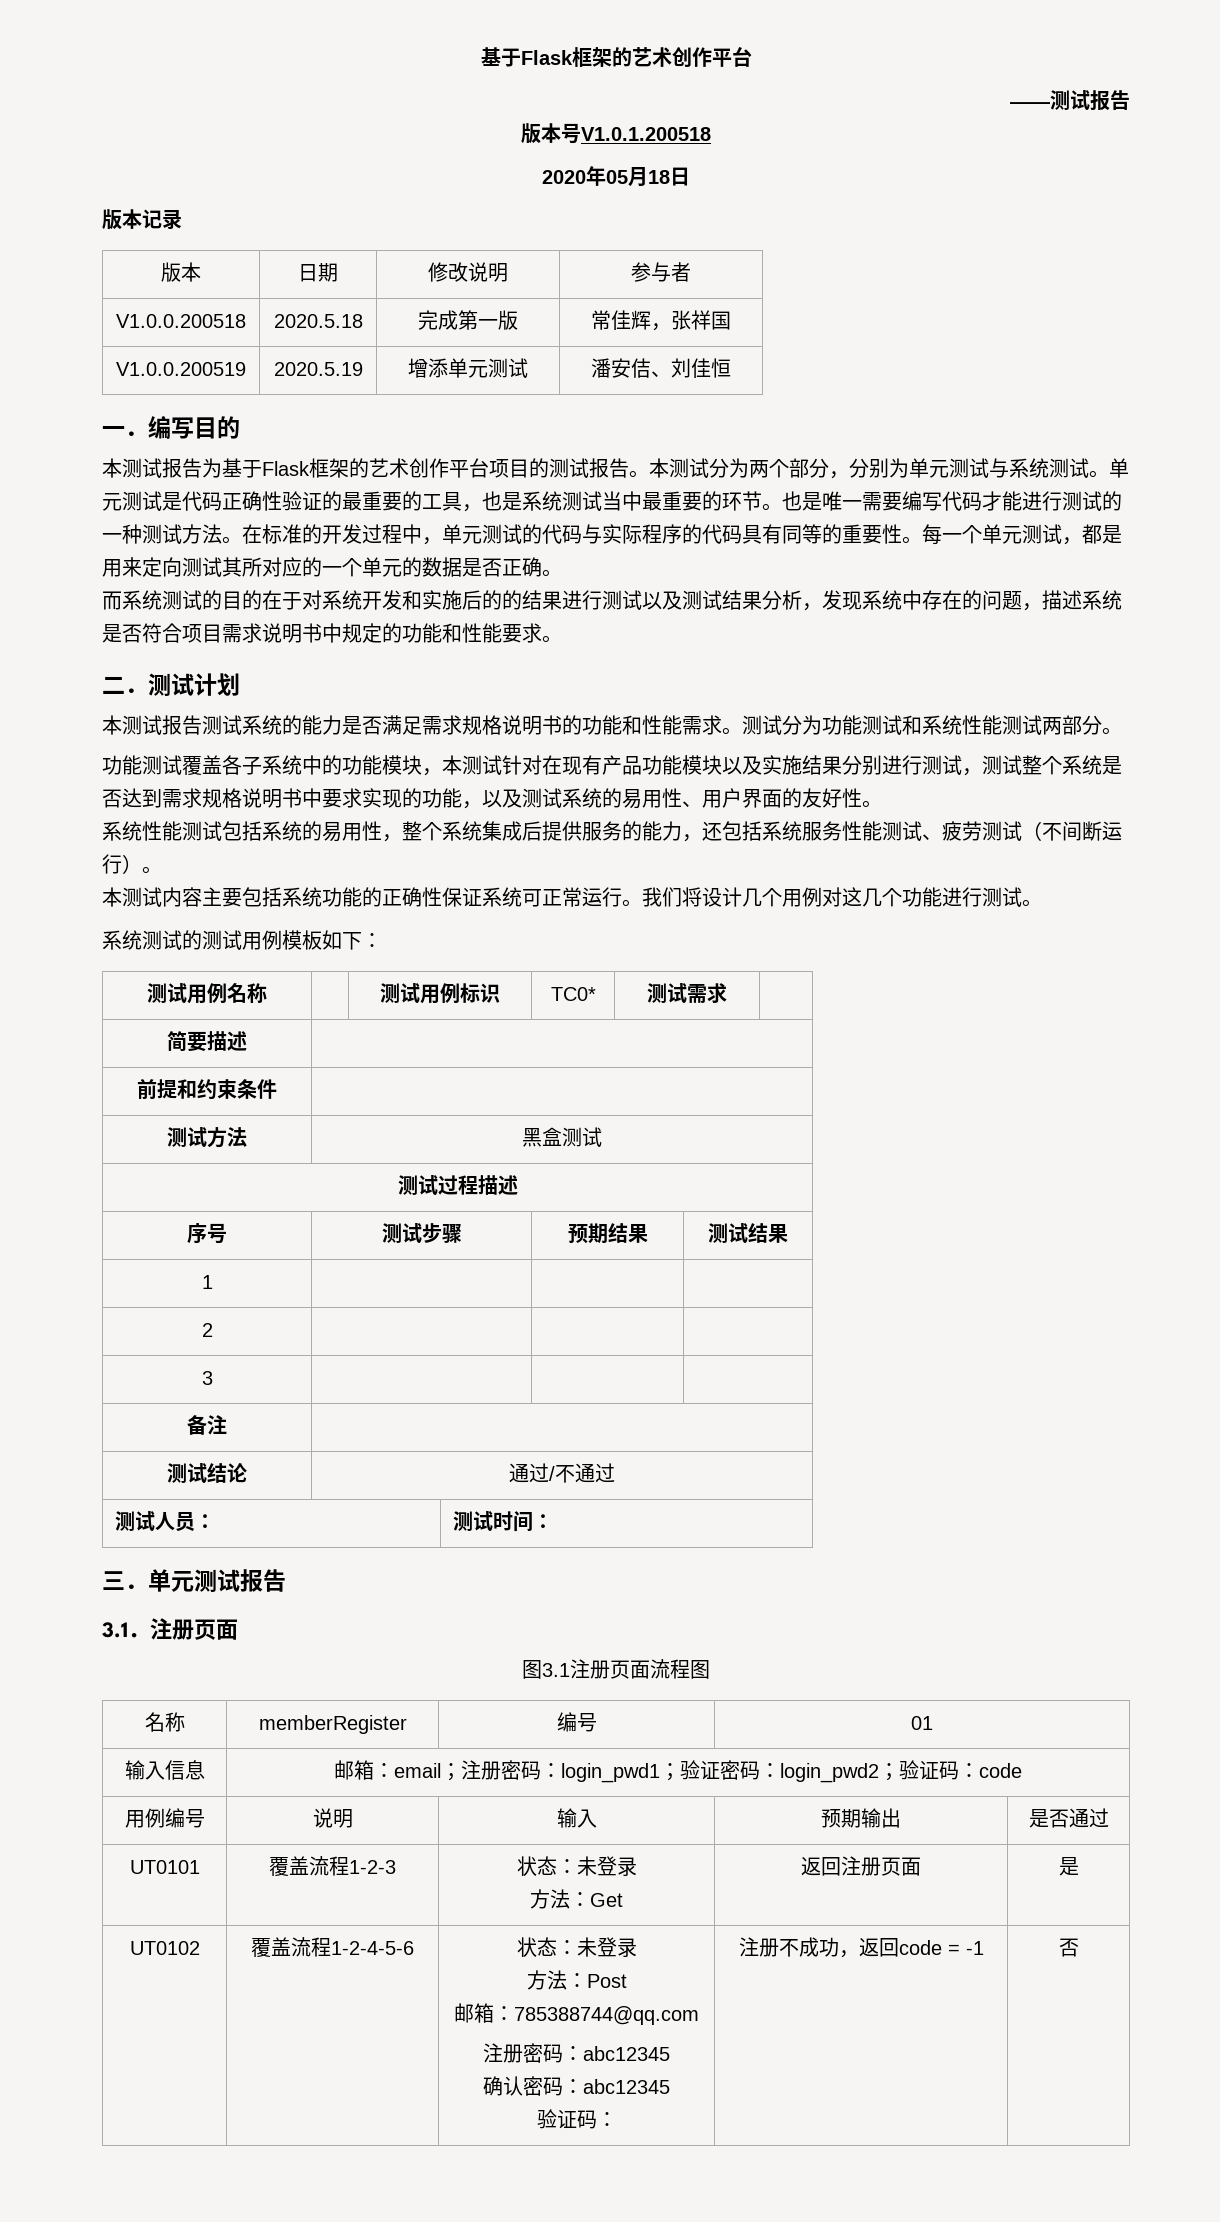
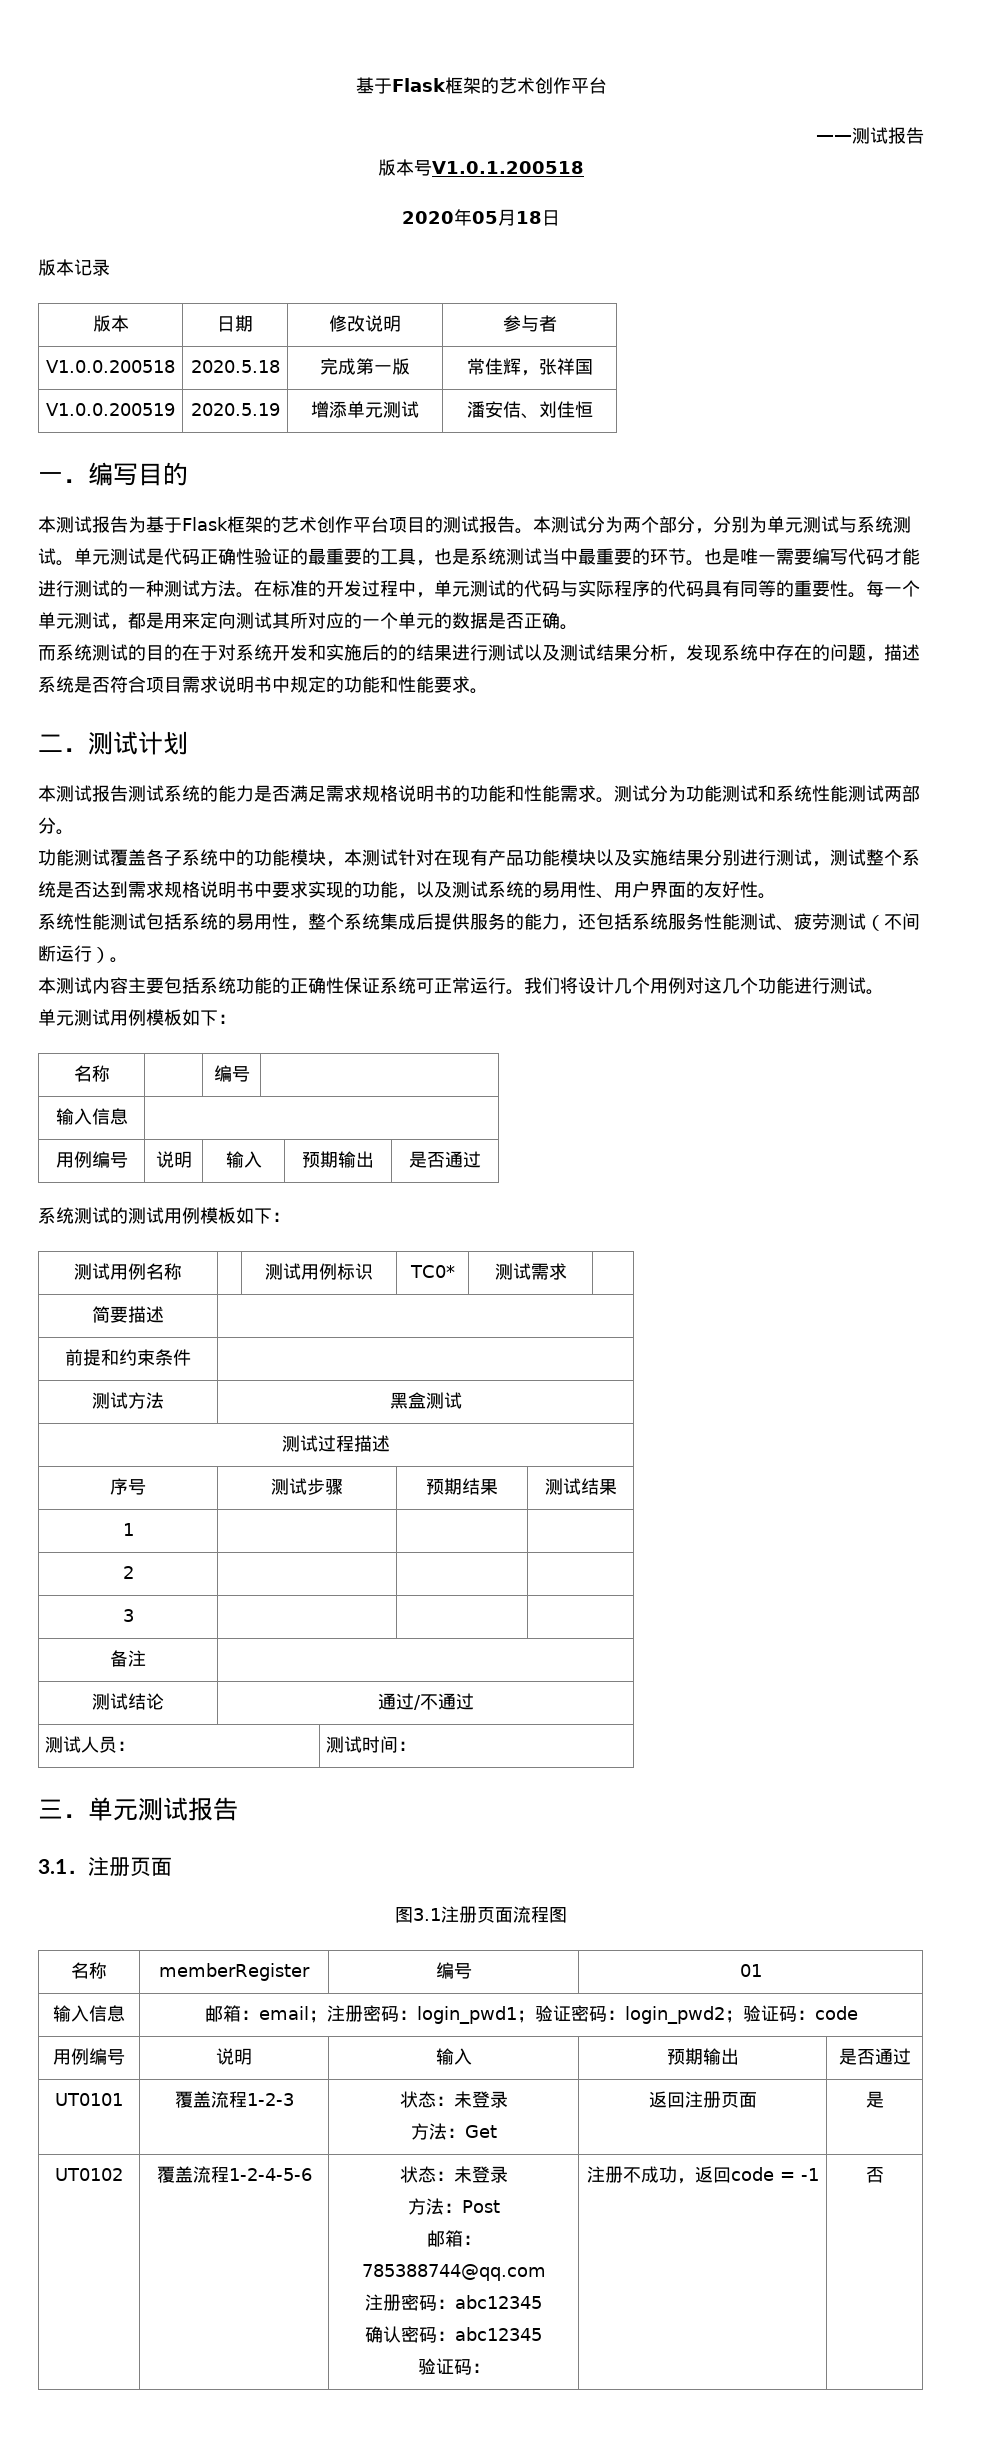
(1042, 903) none -> [38,1009,236,1026] [73,1065,110,1082] [213,1065,250,1082] [55,1108,128,1125] [55,1151,128,1168] [155,1151,192,1168] [225,1151,262,1168] [302,1151,374,1168] [409,1151,481,1168] // 单元测试用例模板如下： // 名称 | | 编号 | // 输入信息 | // 用例编号 | 说明 | 输入 | 预期输出 | 是否通过

